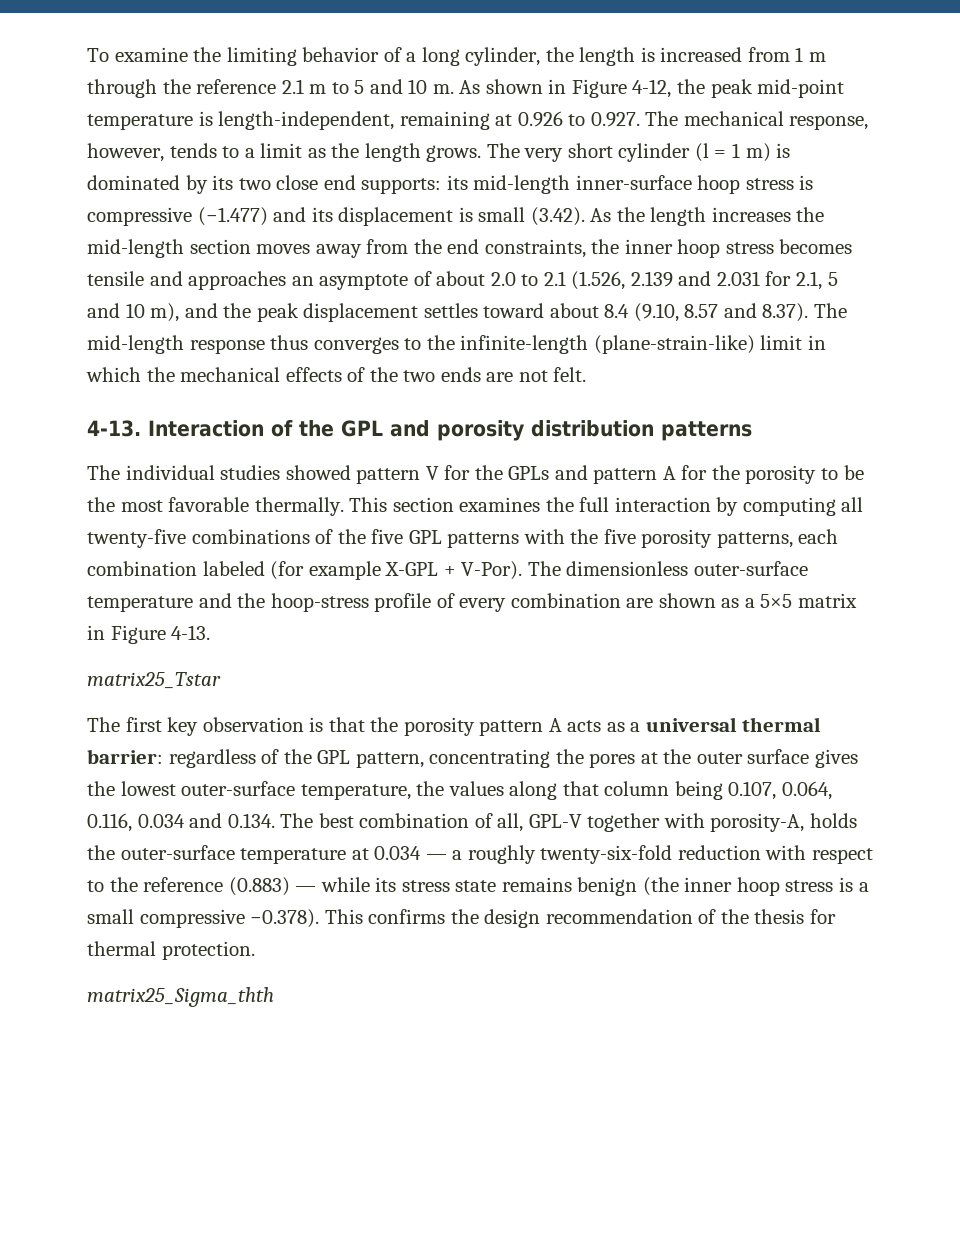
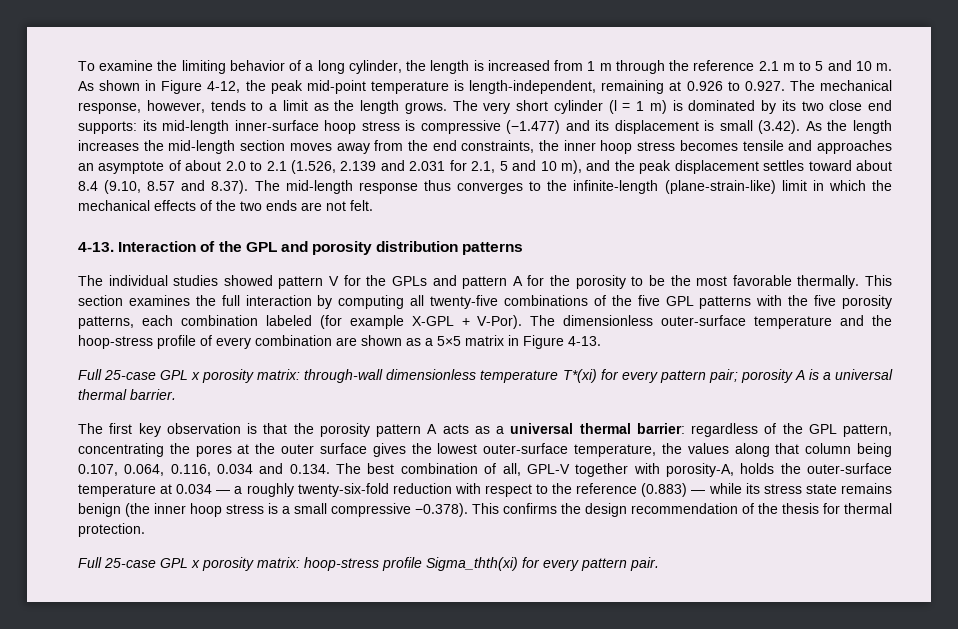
[87,672,221,689] matrix25_Tstar -> [78,369,893,383] [78,389,176,400] Full 25-case GPL x porosity matrix: through-wall dimensionless temperature T*(xi) for every pattern pair; porosity A is a universal thermal barrier.
[87,987,274,1007] matrix25_Sigma_thth -> [78,557,659,571] Full 25-case GPL x porosity matrix: hoop-stress profile Sigma_thth(xi) for every pattern pair.

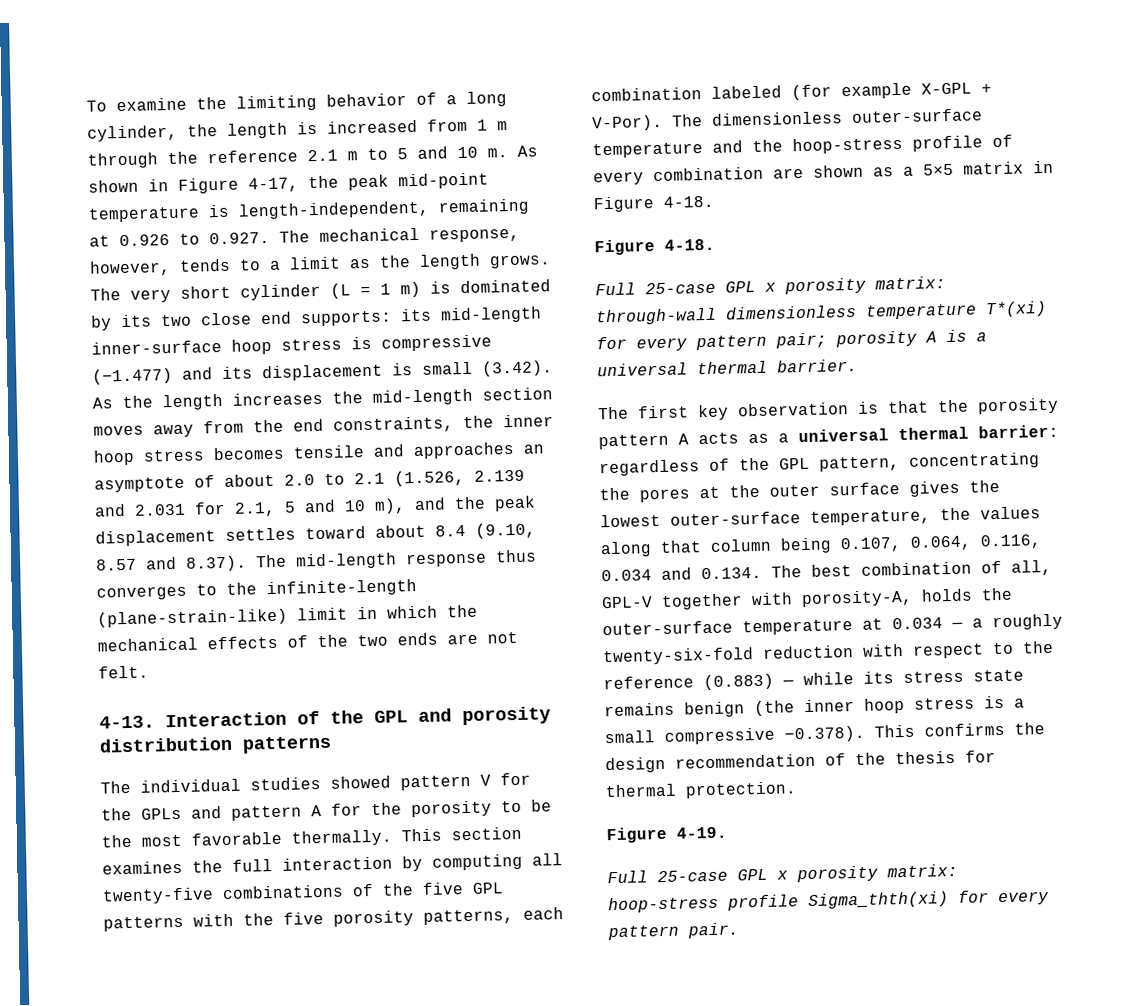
[207,81,241,93] 4-12, -> [248,177,299,193] 4-17,
[608,100,617,114] (l -> [330,283,351,299] (L
[568,336,601,346] 4-13. -> [663,195,714,208] [594,238,715,256] 4-18. // Figure 4-18.
(145, 530) none -> [606,826,727,844] // Figure 4-19.

